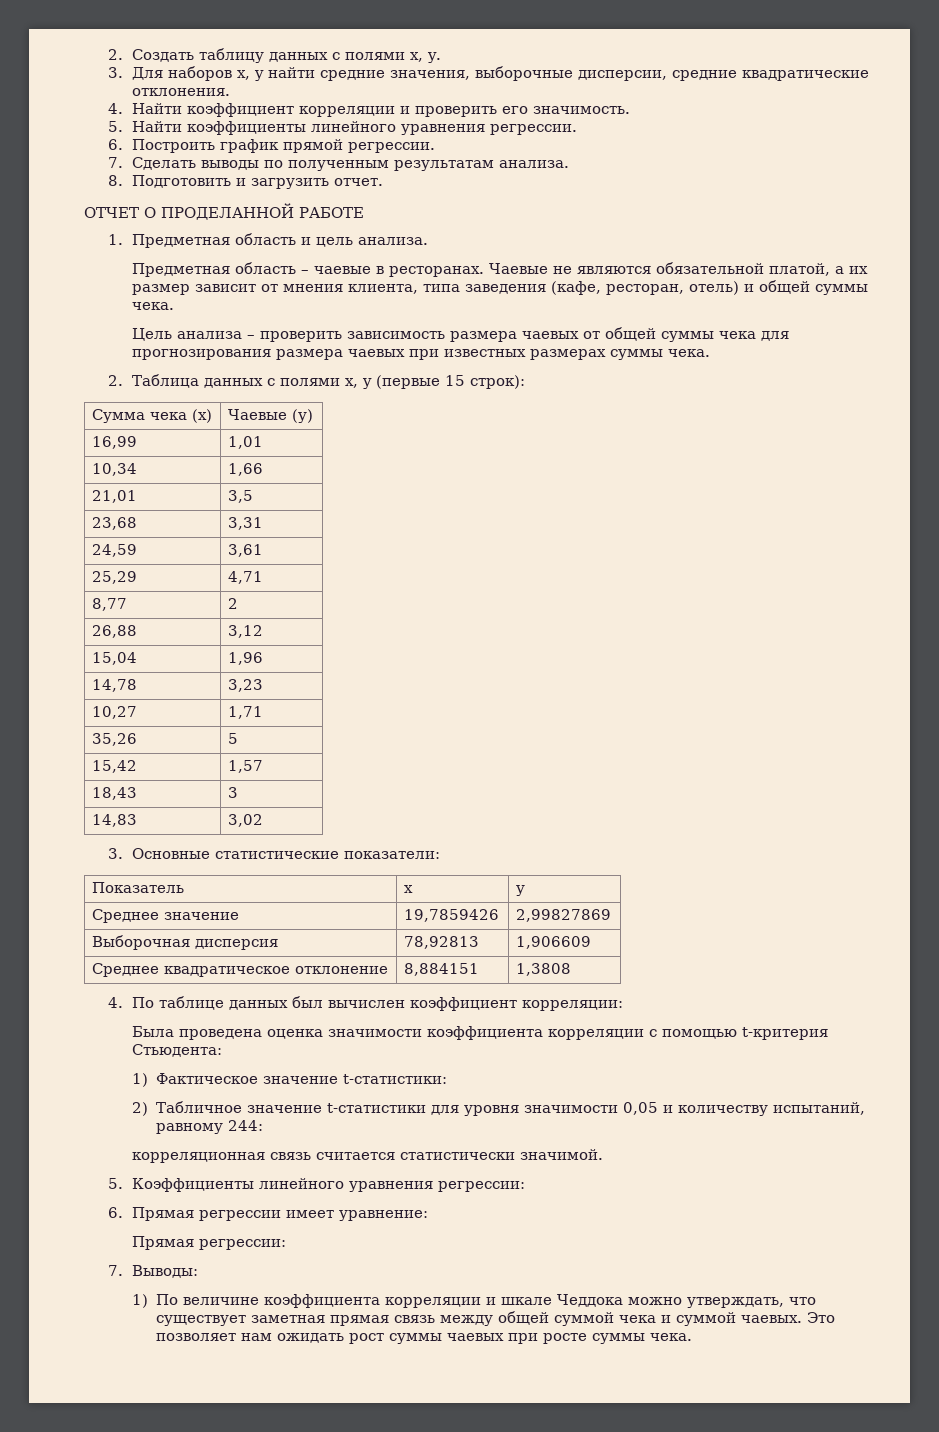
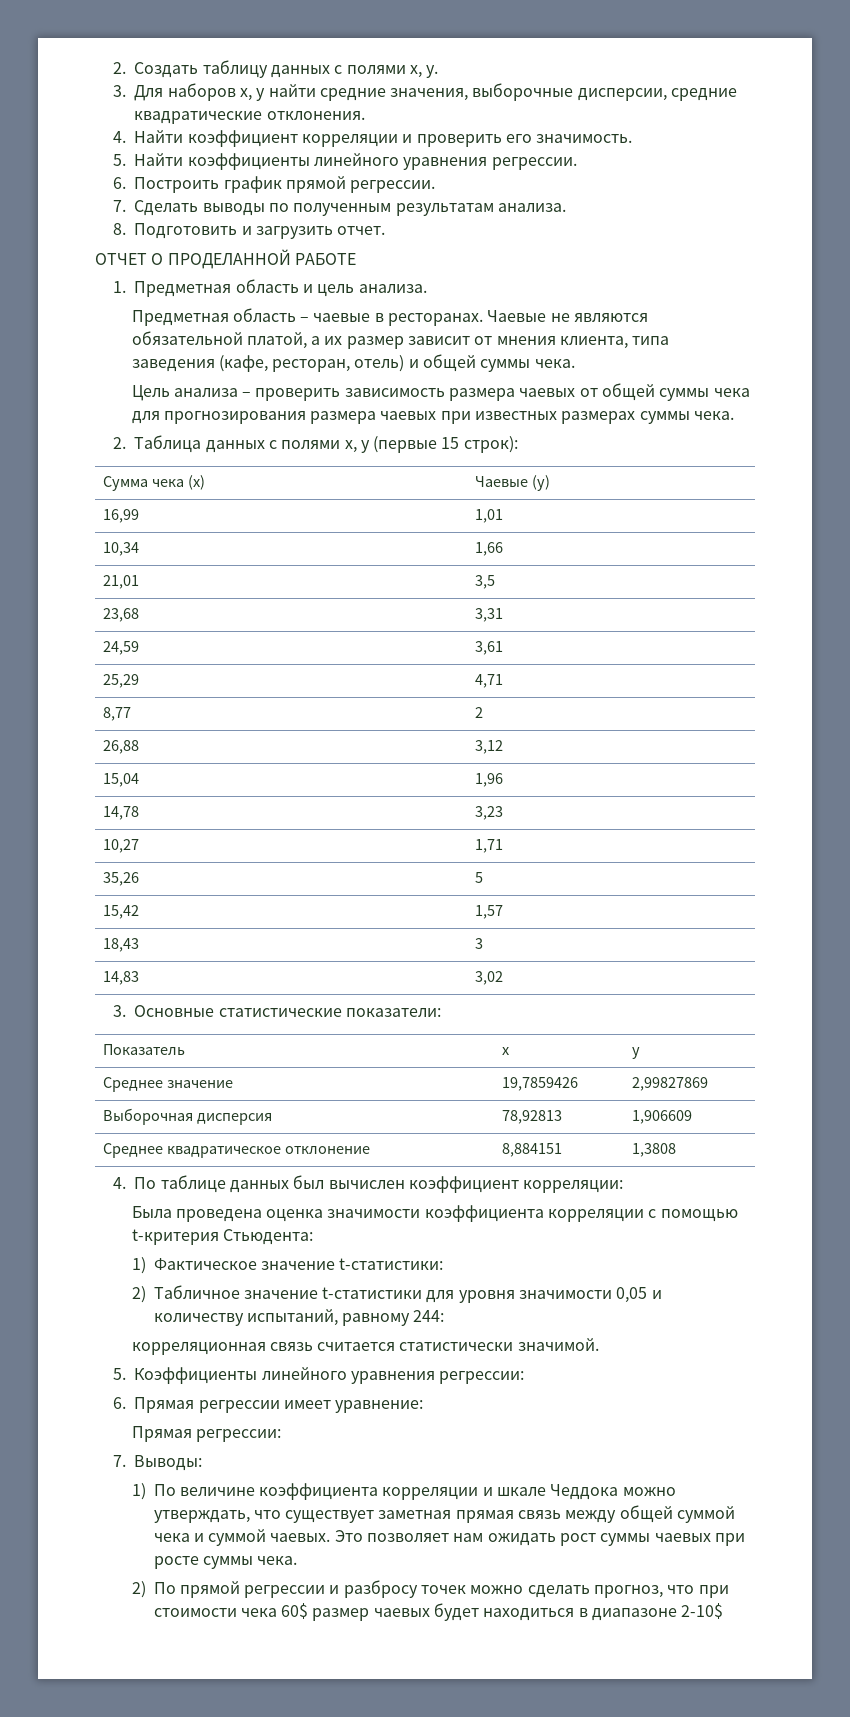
(693, 1337) none -> [131,1580,729,1598] [153,1603,724,1621] // 2) По прямой регрессии и разбросу точек можно сделать прогноз, что при стоимости чека 60$ размер чаевых будет находиться в диапазоне 2-10$

